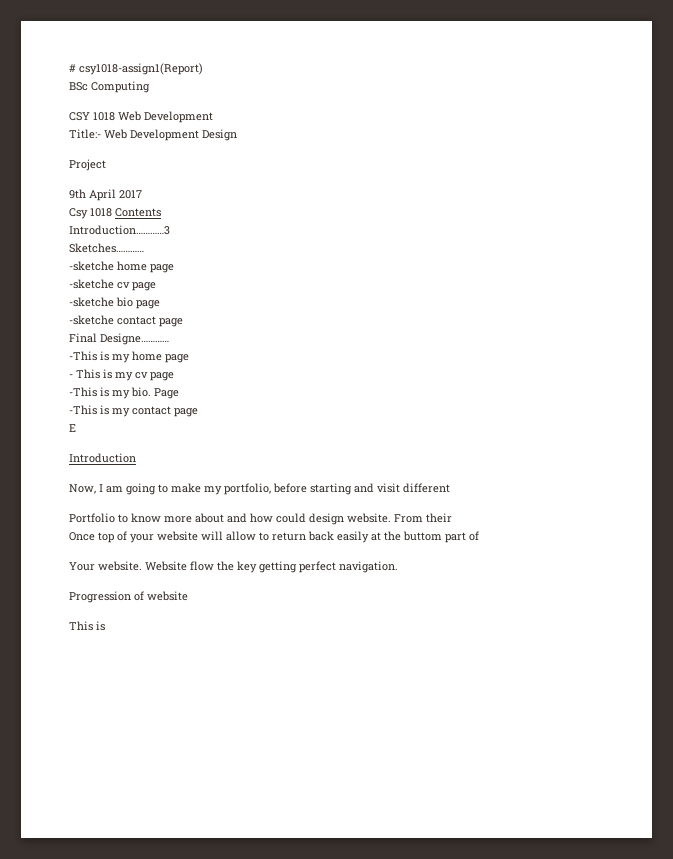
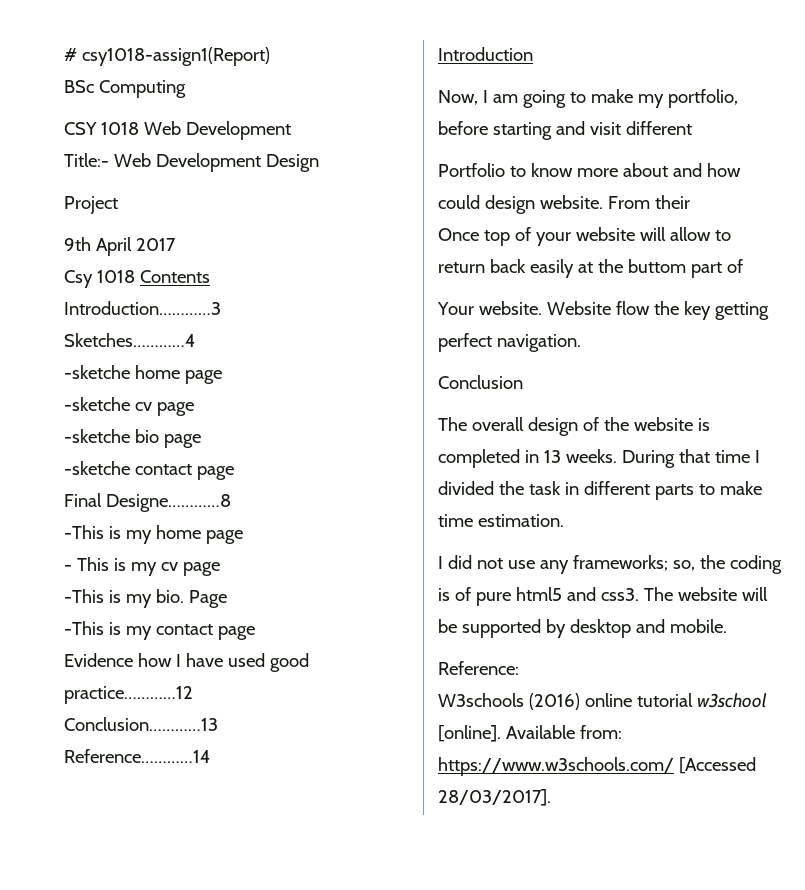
[69,243,144,253] Sketches………… -> [64,333,195,347] Sketches…………4
[100,333,169,345] Designe………… -> [105,494,231,512] Designe…………8
[69,424,76,432] E -> [64,653,309,672] [64,686,193,704] [64,717,218,731] [64,749,210,763] Evidence how I have used good practice…………12 // Conclusion…………13 // Reference…………14
[69,591,188,603] [69,621,105,631] Progression of website // This is -> [438,375,523,389] [438,417,710,436] [438,449,760,468] [438,481,762,500] [438,514,564,527] [438,555,782,574] [438,587,768,606] [438,619,727,638] [438,661,519,675] [438,693,767,710] [438,725,622,742] [438,757,756,776] [438,789,551,806] Conclusion // The overall design of the website is completed in 13 weeks. During that time I divided the task in different parts to make time estimation. // I did not use any frameworks; so, the coding is of pure html5 and css3. The website will be supported by desktop and mobile. // Reference: // W3schools (2016) online tutorial w3school [online]. Available from: https://www.w3schools.com/ [Accessed 28/03/2017].

